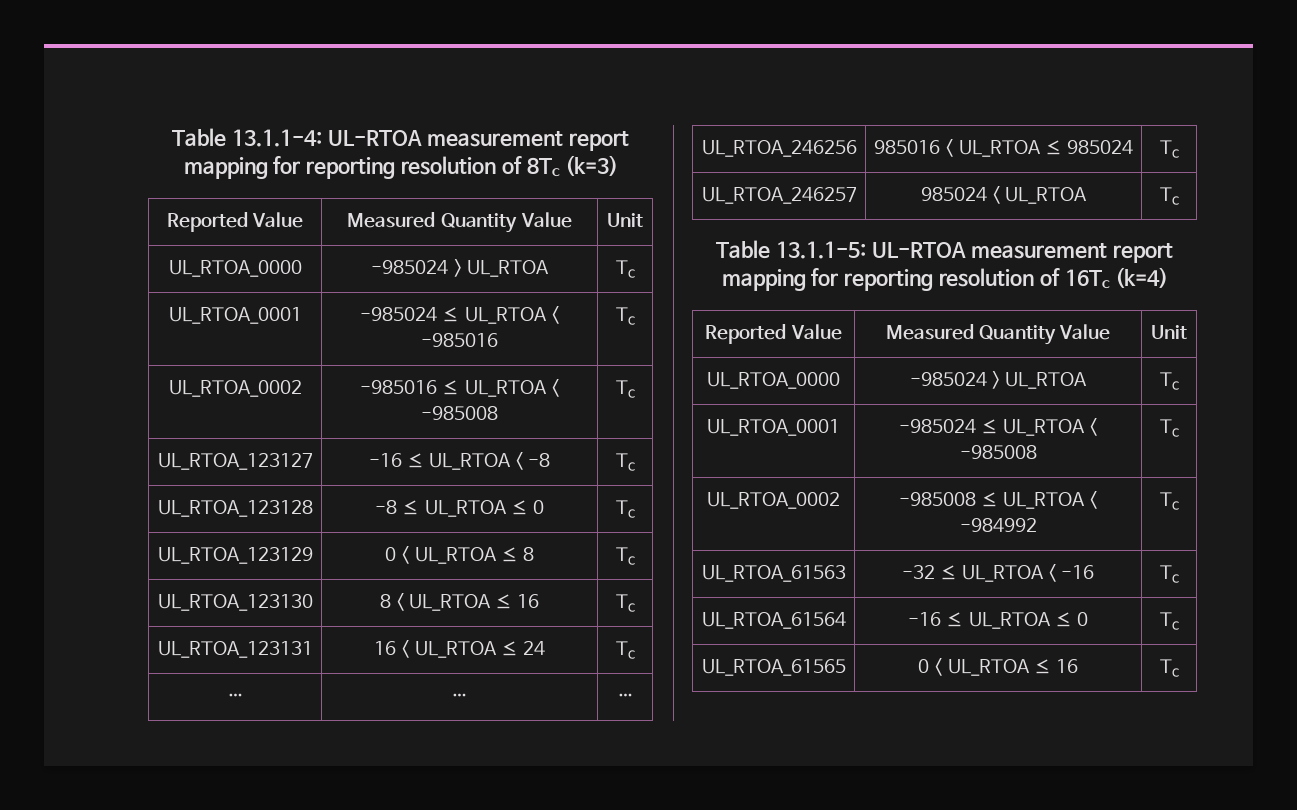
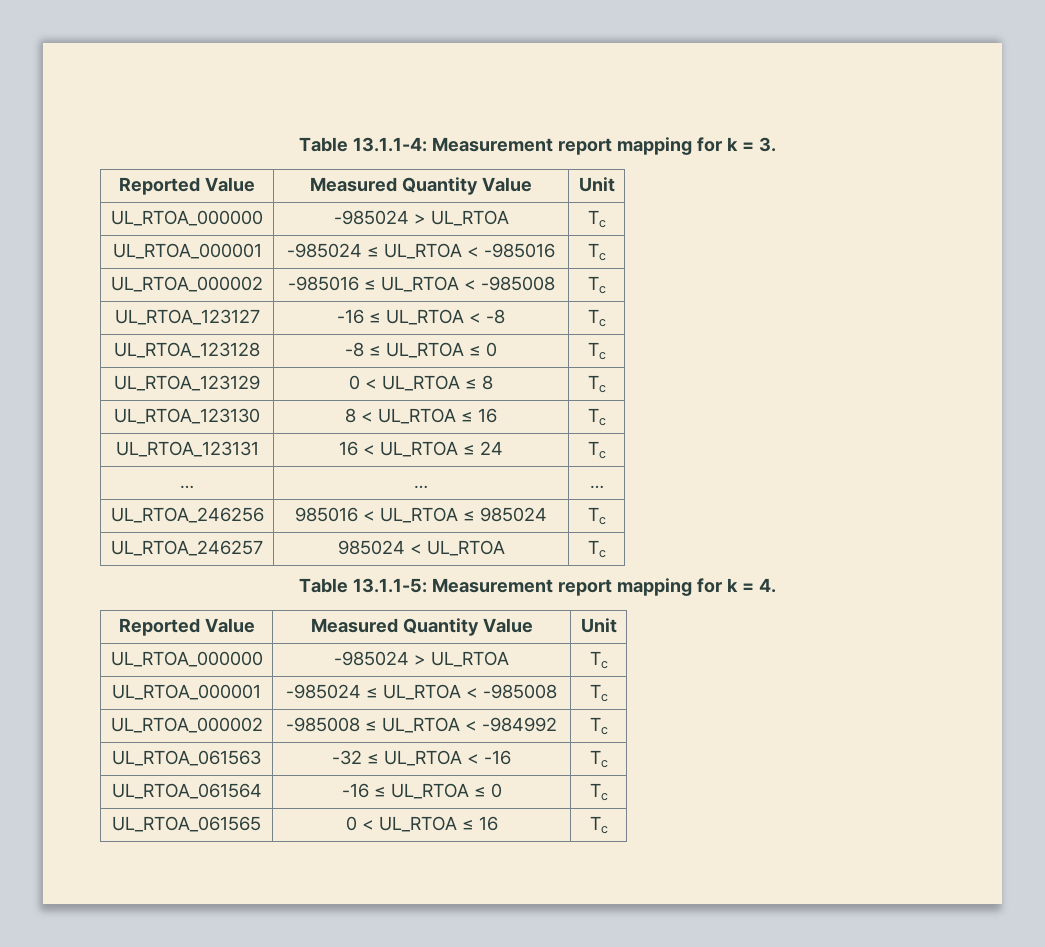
[327,130,629,151] [183,155,618,179] [166,212,304,232] [347,212,572,233] [607,213,643,227] [168,260,302,277] [371,259,549,277] [615,260,635,278] [168,307,302,324] UL-RTOA measurement report mapping for reporting resolution of 8Tc (k=3) // Reported Value | Measured Quantity Value | Unit // UL_RTOA_0000 | -985024 > UL_RTOA | Tc // UL_RTOA_0001 -> [432,137,776,155] [119,177,255,195] [310,177,532,195] [578,177,615,192] [111,210,263,226] [333,210,509,226] [587,210,606,228] [112,243,262,259] Measurement report mapping for k = 3. // Reported Value | Measured Quantity Value | Unit // UL_RTOA_000000 | -985024 > UL_RTOA | Tc // UL_RTOA_000001
[168,380,302,397] UL_RTOA_0002 -> [111,276,263,292] UL_RTOA_000002
[871,242,1173,263] [721,267,1168,291] [705,324,842,344] [885,324,1111,345] [1151,325,1187,339] [707,372,841,389] [909,371,1088,389] [1159,372,1179,390] [707,419,841,436] UL-RTOA measurement report mapping for reporting resolution of 16Tc (k=4) // Reported Value | Measured Quantity Value | Unit // UL_RTOA_0000 | -985024 > UL_RTOA | Tc // UL_RTOA_0001 -> [432,578,776,596] [118,618,255,636] [310,618,533,636] [580,618,617,633] [110,651,263,667] [334,651,510,667] [589,651,608,669] [112,684,261,700] Measurement report mapping for k = 4. // Reported Value | Measured Quantity Value | Unit // UL_RTOA_000000 | -985024 > UL_RTOA | Tc // UL_RTOA_000001
[707,492,841,509] UL_RTOA_0002 -> [110,717,263,733] UL_RTOA_000002
[701,565,846,582] UL_RTOA_61563 -> [112,750,261,766] UL_RTOA_061563
[701,612,846,629] UL_RTOA_61564 -> [111,783,262,799] UL_RTOA_061564
[701,659,846,676] UL_RTOA_61565 -> [112,816,261,832] UL_RTOA_061565

